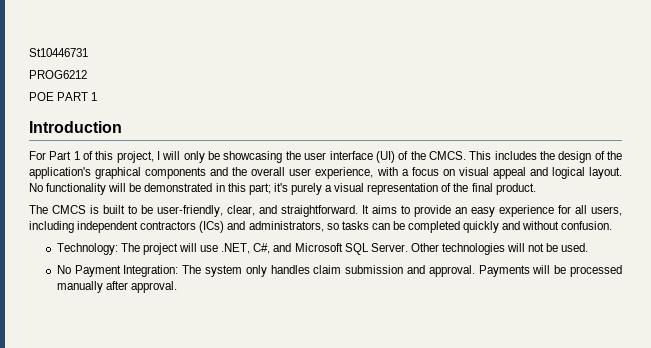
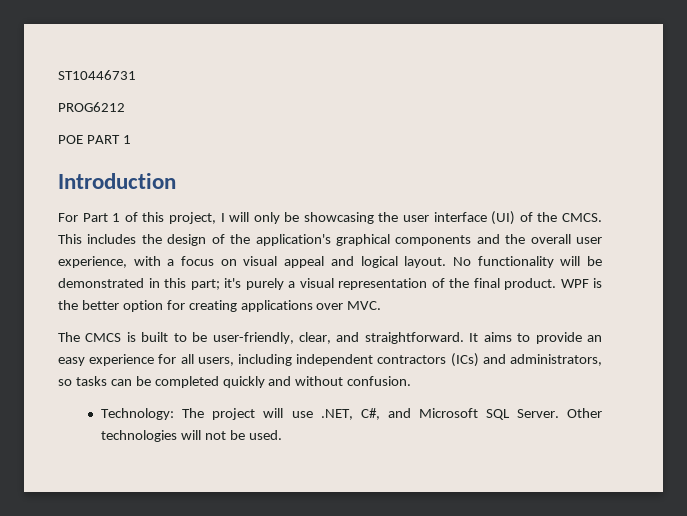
[29,48,88,57] St10446731 -> [58,70,136,80] ST10446731
(536, 189) none -> [560,278,602,288] [58,300,382,312] WPF is the better option for creating applications over MVC.
[56,265,622,277] [56,281,177,293] // No Payment Integration: The system only handles claim submission and approval. Payments will be processed manually after approval. -> (282, 435) none

